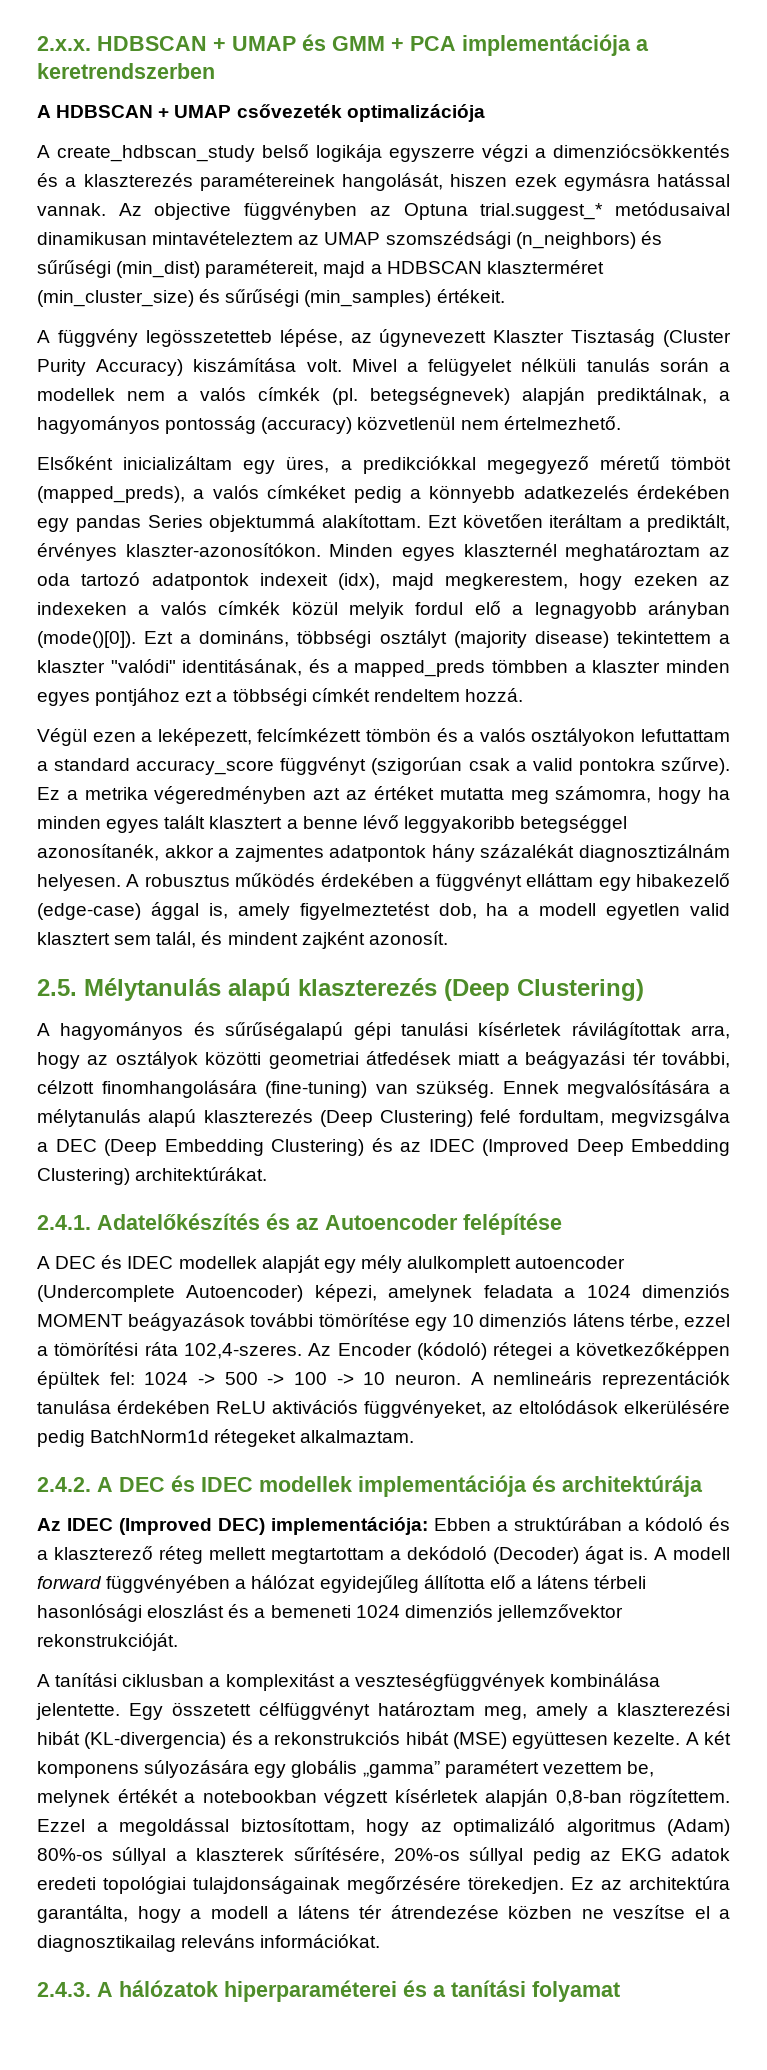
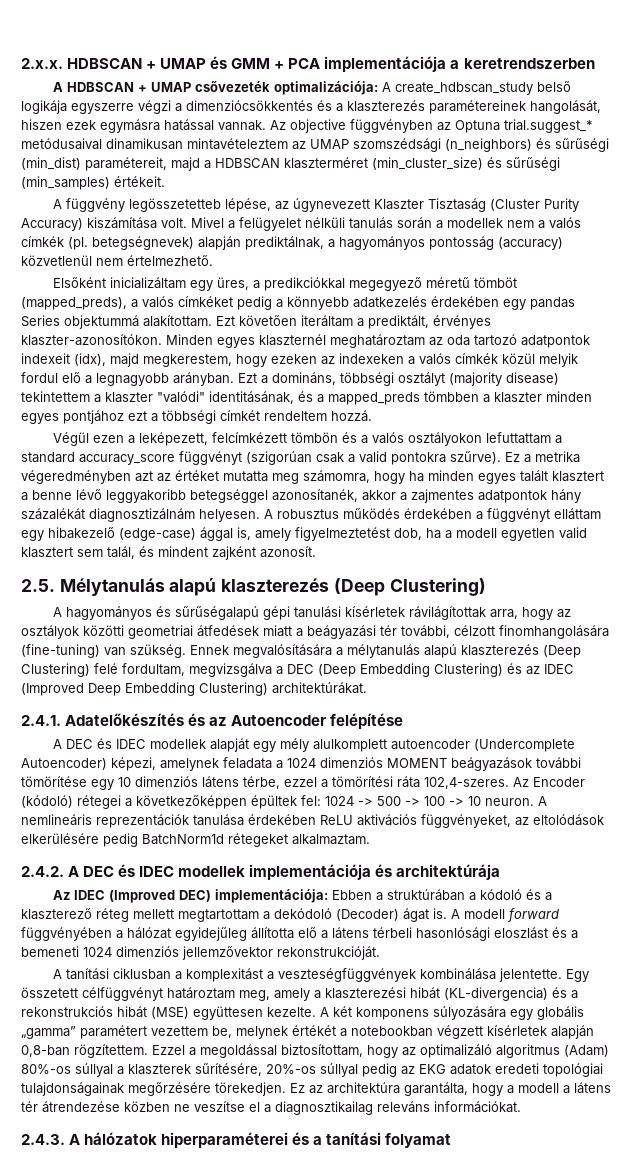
[346,104,485,122] optimalizációja // -> [274,81,379,95] optimalizációja:
[647,601,730,619] [37,631,136,648] arányban (mode()[0]). -> [173,372,234,386] arányban.

